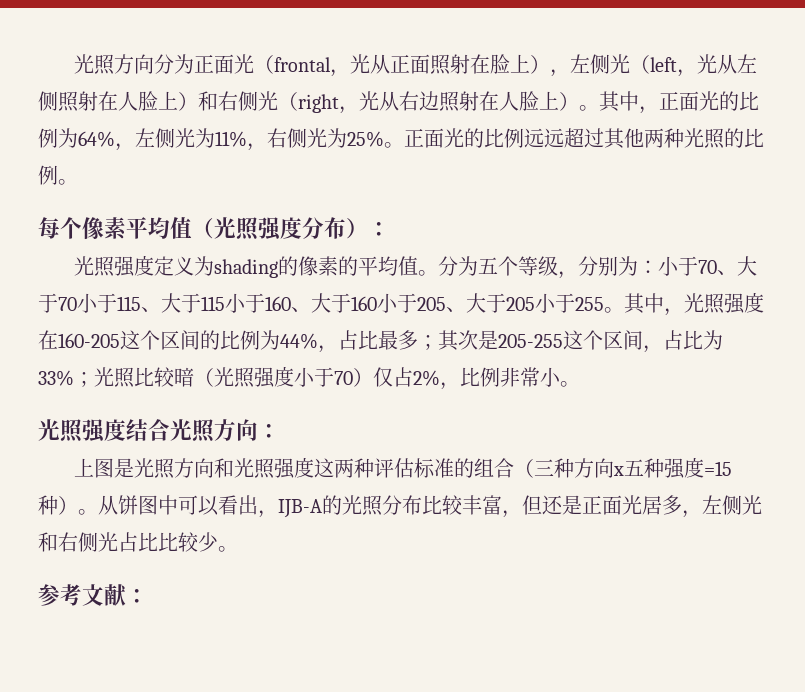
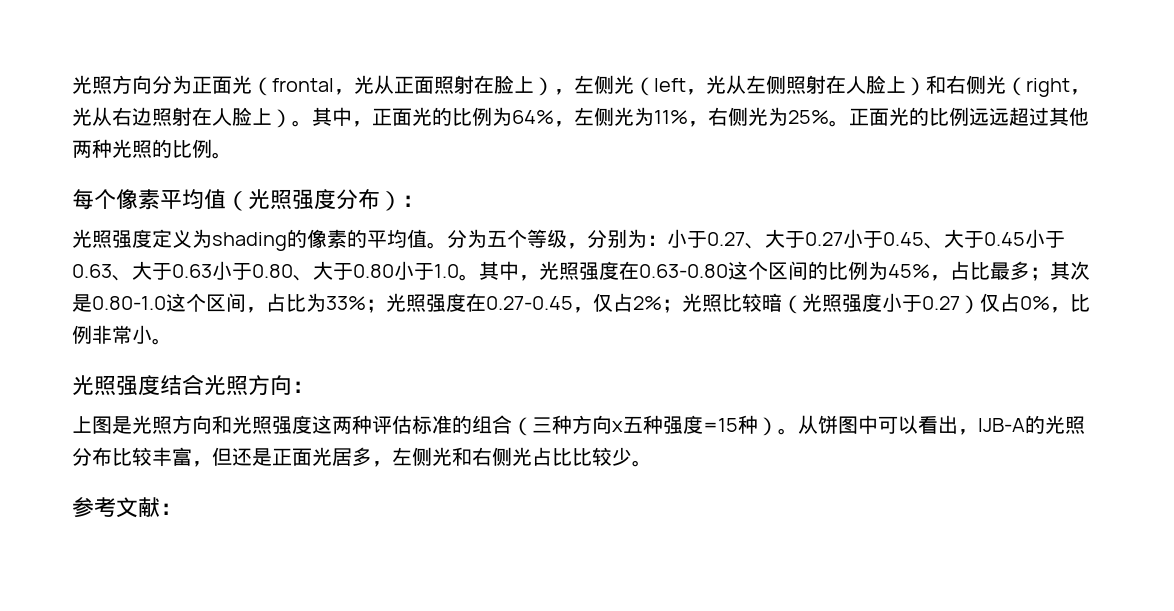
[698,256,758,276] [38,293,604,313] 70、大于70小于115、大于115小于160、大于160小于205、大于205小于255 -> [707,229,1065,249] [72,261,459,281] 0.27、大于0.27小于0.45、大于0.45小于0.63、大于0.63小于0.80、大于0.80小于1.0
[58,333,120,348] 160-205 -> [639,264,728,278] 0.63-0.80
[280,333,318,349] 44% -> [888,264,930,278] 45%
[498,334,563,348] 205-255 -> [92,296,166,310] 0.80-1.0
(135, 377) none -> [426,293,722,313] 强度在0.27-0.45，仅占2%；光照
[334,367,440,387] 70）仅占2% -> [922,293,1050,314] 0.27）仅占0%

